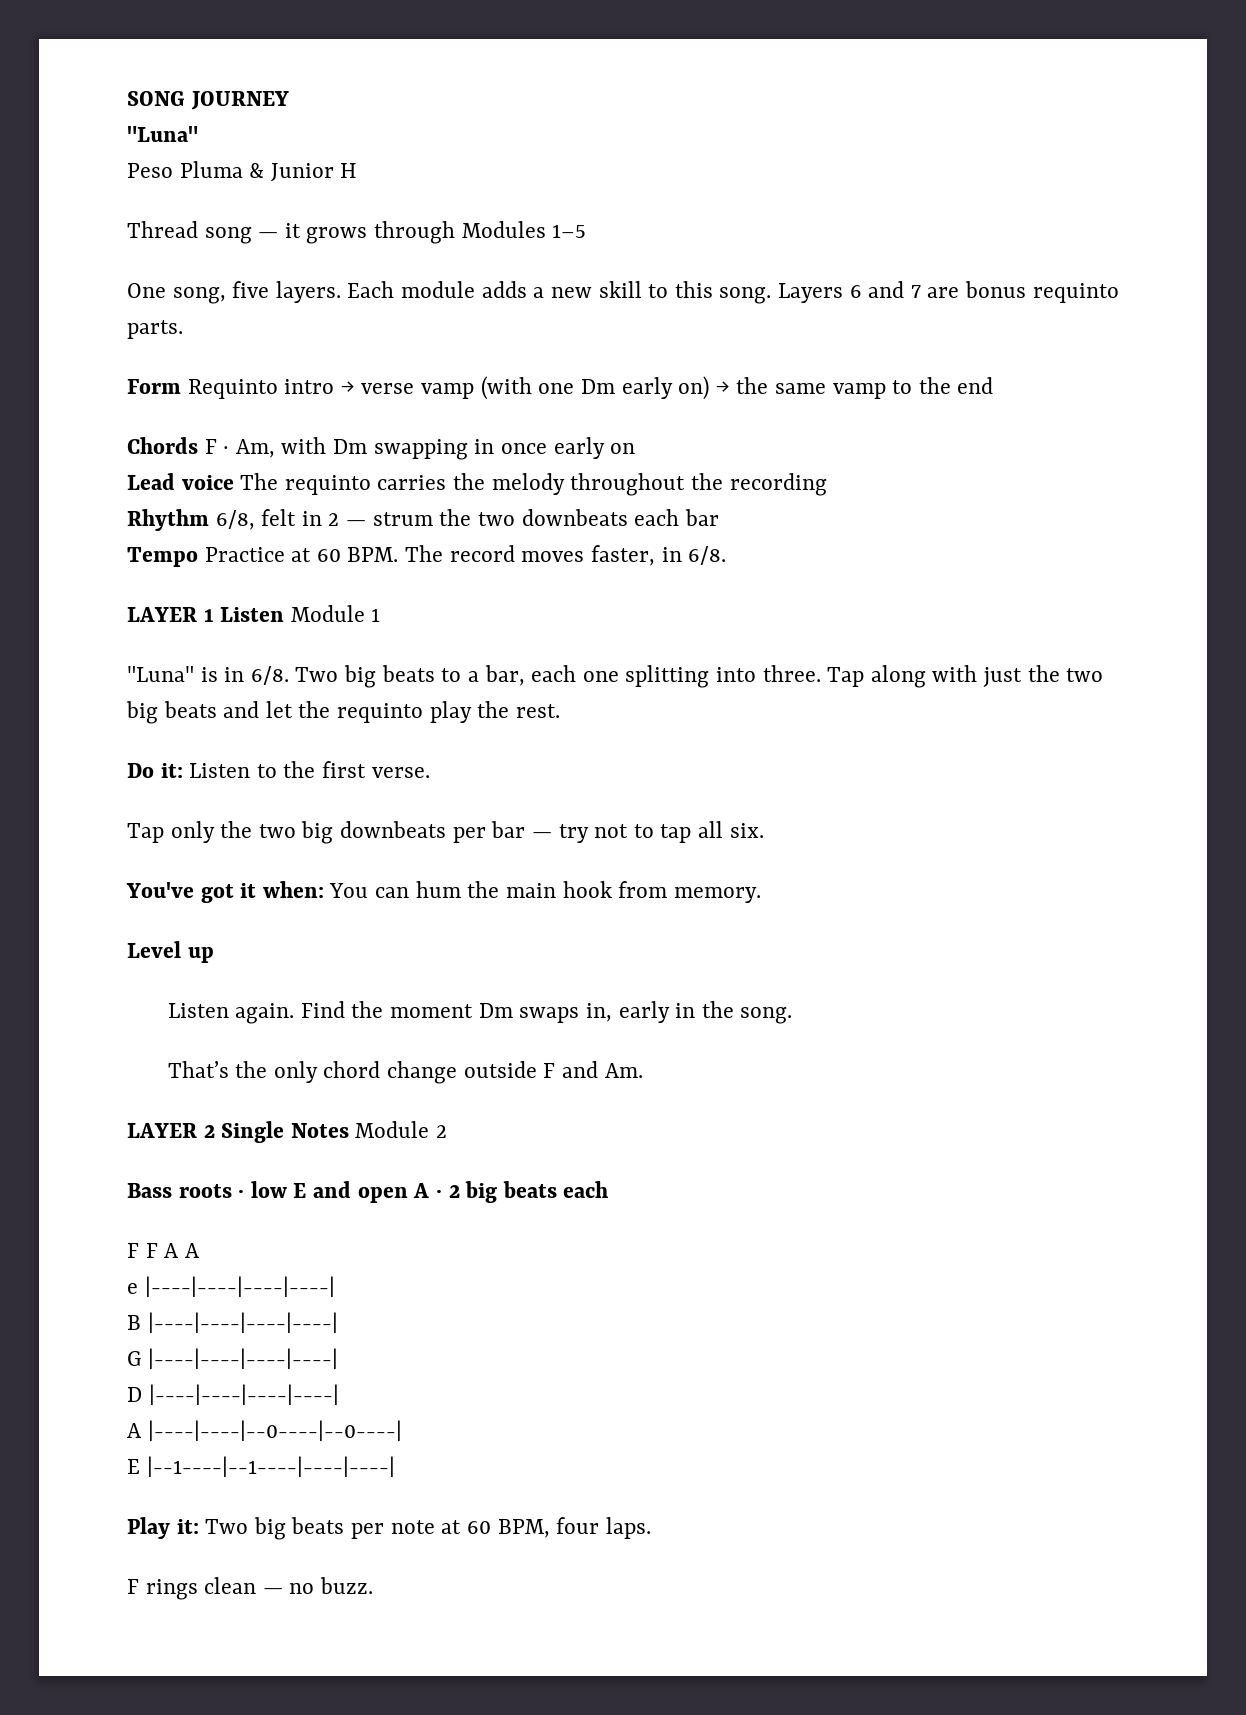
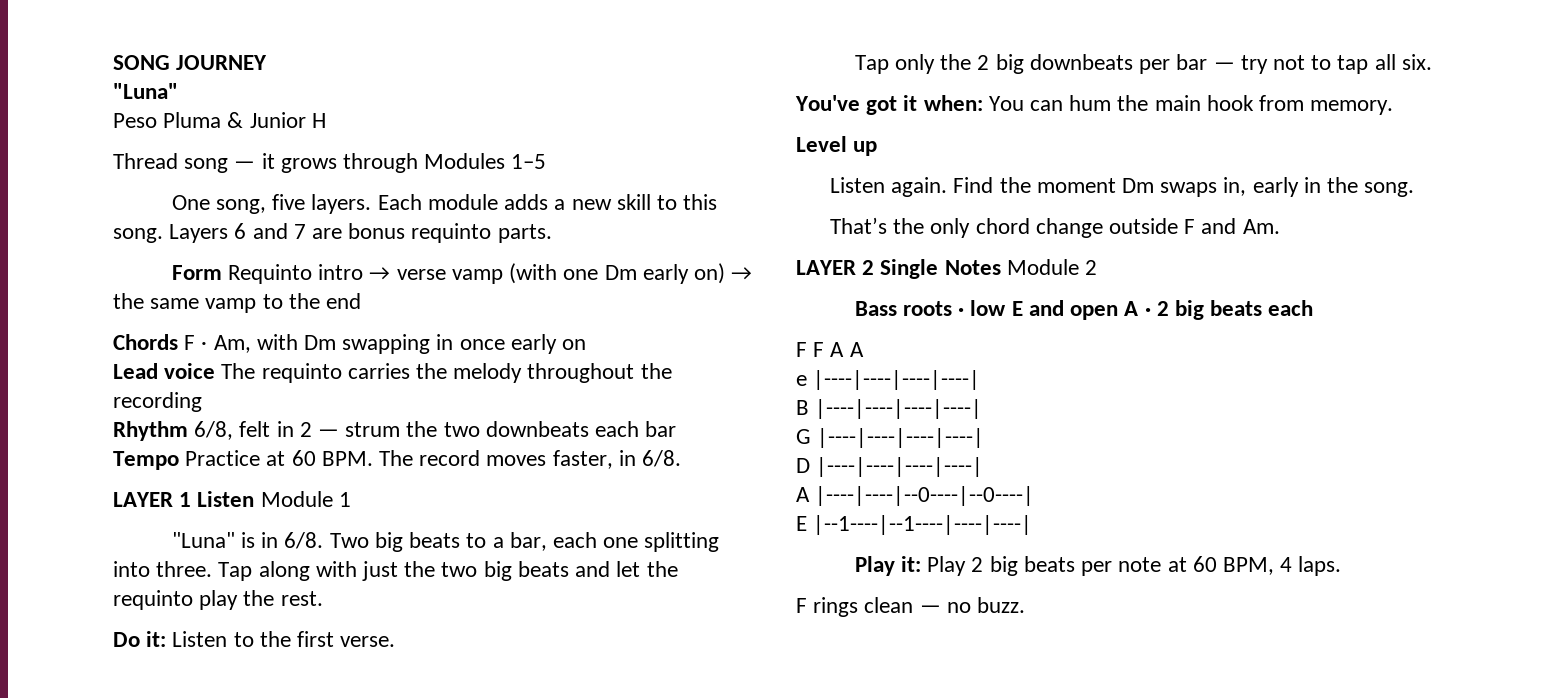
[258,824,296,838] two -> [977,55,990,70] 2
[205,1519,249,1534] Two -> [927,556,984,576] Play 2
[556,1517,600,1534] four -> [1280,557,1293,572] 4

